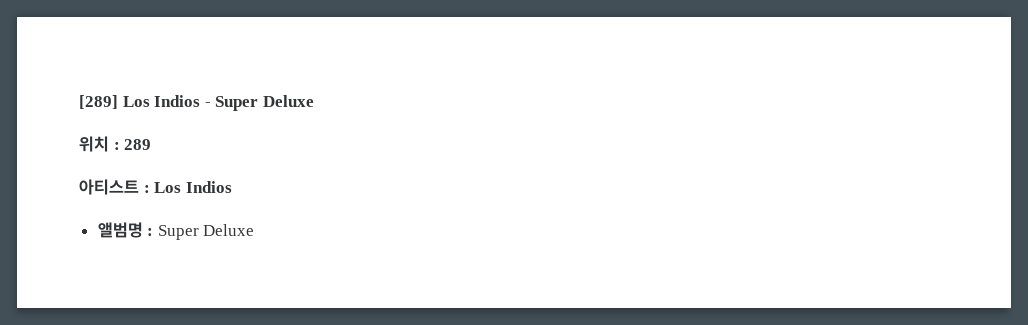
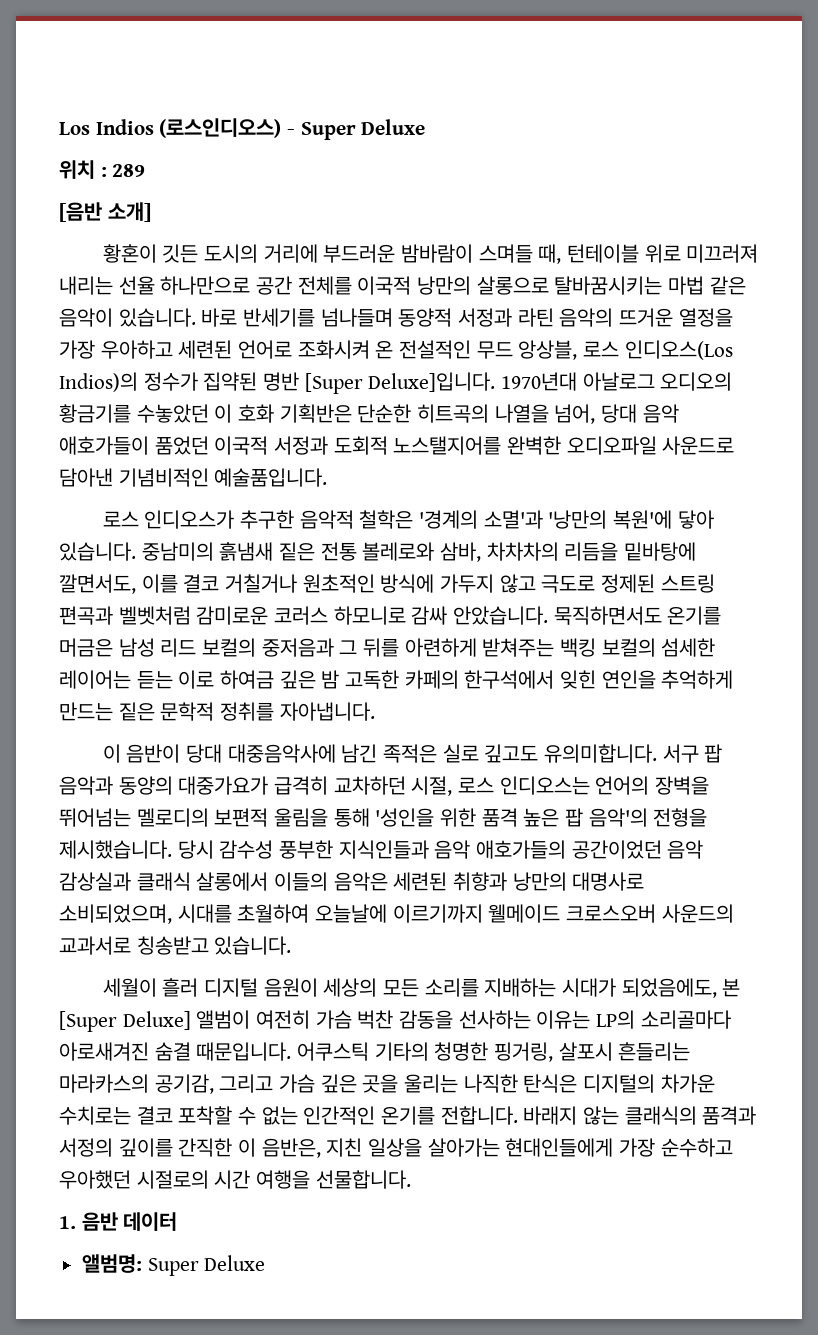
[79,95,201,109] [289] Los Indios -> [59,118,282,138] Los Indios (로스인디오스)
[79,179,232,195] [97,222,154,238] 아티스트 : Los Indios // 앨범명 : -> [59,202,151,222] [102,244,759,264] [59,276,746,295] [59,308,733,327] [59,340,733,360] [59,372,733,394] [59,404,679,424] [59,436,735,455] [59,468,328,487] [102,510,714,529] [59,542,697,562] [59,574,715,594] [59,606,722,625] [59,638,716,657] [59,670,734,689] [59,702,375,721] [102,744,723,763] [59,776,710,796] [59,808,708,827] [59,840,704,859] [59,872,645,891] [59,904,734,924] [59,936,292,955] [102,978,741,998] [59,1010,731,1032] [59,1042,691,1062] [59,1074,715,1094] [59,1106,757,1125] [59,1138,733,1158] [59,1170,411,1189] [59,1212,178,1231] [82,1254,143,1273] [음반 소개] // 황혼이 깃든 도시의 거리에 부드러운 밤바람이 스며들 때, 턴테이블 위로 미끄러져 내리는 선율 하나만으로 공간 전체를 이국적 낭만의 살롱으로 탈바꿈시키는 마법 같은 음악이 있습니다. 바로 반세기를 넘나들며 동양적 서정과 라틴 음악의 뜨거운 열정을 가장 우아하고 세련된 언어로 조화시켜 온 전설적인 무드 앙상블, 로스 인디오스(Los Indios)의 정수가 집약된 명반 [Super Deluxe]입니다. 1970년대 아날로그 오디오의 황금기를 수놓았던 이 호화 기획반은 단순한 히트곡의 나열을 넘어, 당대 음악 애호가들이 품었던 이국적 서정과 도회적 노스탤지어를 완벽한 오디오파일 사운드로 담아낸 기념비적인 예술품입니다. // 로스 인디오스가 추구한 음악적 철학은 '경계의 소멸'과 '낭만의 복원'에 닿아 있습니다. 중남미의 흙냄새 짙은 전통 볼레로와 삼바, 차차차의 리듬을 밑바탕에 깔면서도, 이를 결코 거칠거나 원초적인 방식에 가두지 않고 극도로 정제된 스트링 편곡과 벨벳처럼 감미로운 코러스 하모니로 감싸 안았습니다. 묵직하면서도 온기를 머금은 남성 리드 보컬의 중저음과 그 뒤를 아련하게 받쳐주는 백킹 보컬의 섬세한 레이어는 듣는 이로 하여금 깊은 밤 고독한 카페의 한구석에서 잊힌 연인을 추억하게 만드는 짙은 문학적 정취를 자아냅니다. // 이 음반이 당대 대중음악사에 남긴 족적은 실로 깊고도 유의미합니다. 서구 팝 음악과 동양의 대중가요가 급격히 교차하던 시절, 로스 인디오스는 언어의 장벽을 뛰어넘는 멜로디의 보편적 울림을 통해 '성인을 위한 품격 높은 팝 음악'의 전형을 제시했습니다. 당시 감수성 풍부한 지식인들과 음악 애호가들의 공간이었던 음악 감상실과 클래식 살롱에서 이들의 음악은 세련된 취향과 낭만의 대명사로 소비되었으며, 시대를 초월하여 오늘날에 이르기까지 웰메이드 크로스오버 사운드의 교과서로 칭송받고 있습니다. // 세월이 흘러 디지털 음원이 세상의 모든 소리를 지배하는 시대가 되었음에도, 본 [Super Deluxe] 앨범이 여전히 가슴 벅찬 감동을 선사하는 이유는 LP의 소리골마다 아로새겨진 숨결 때문입니다. 어쿠스틱 기타의 청명한 핑거링, 살포시 흔들리는 마라카스의 공기감, 그리고 가슴 깊은 곳을 울리는 나직한 탄식은 디지털의 차가운 수치로는 결코 포착할 수 없는 인간적인 온기를 전합니다. 바래지 않는 클래식의 품격과 서정의 깊이를 간직한 이 음반은, 지친 일상을 살아가는 현대인들에게 가장 순수하고 우아했던 시절로의 시간 여행을 선물합니다. // 1. 음반 데이터 // 앨범명:

